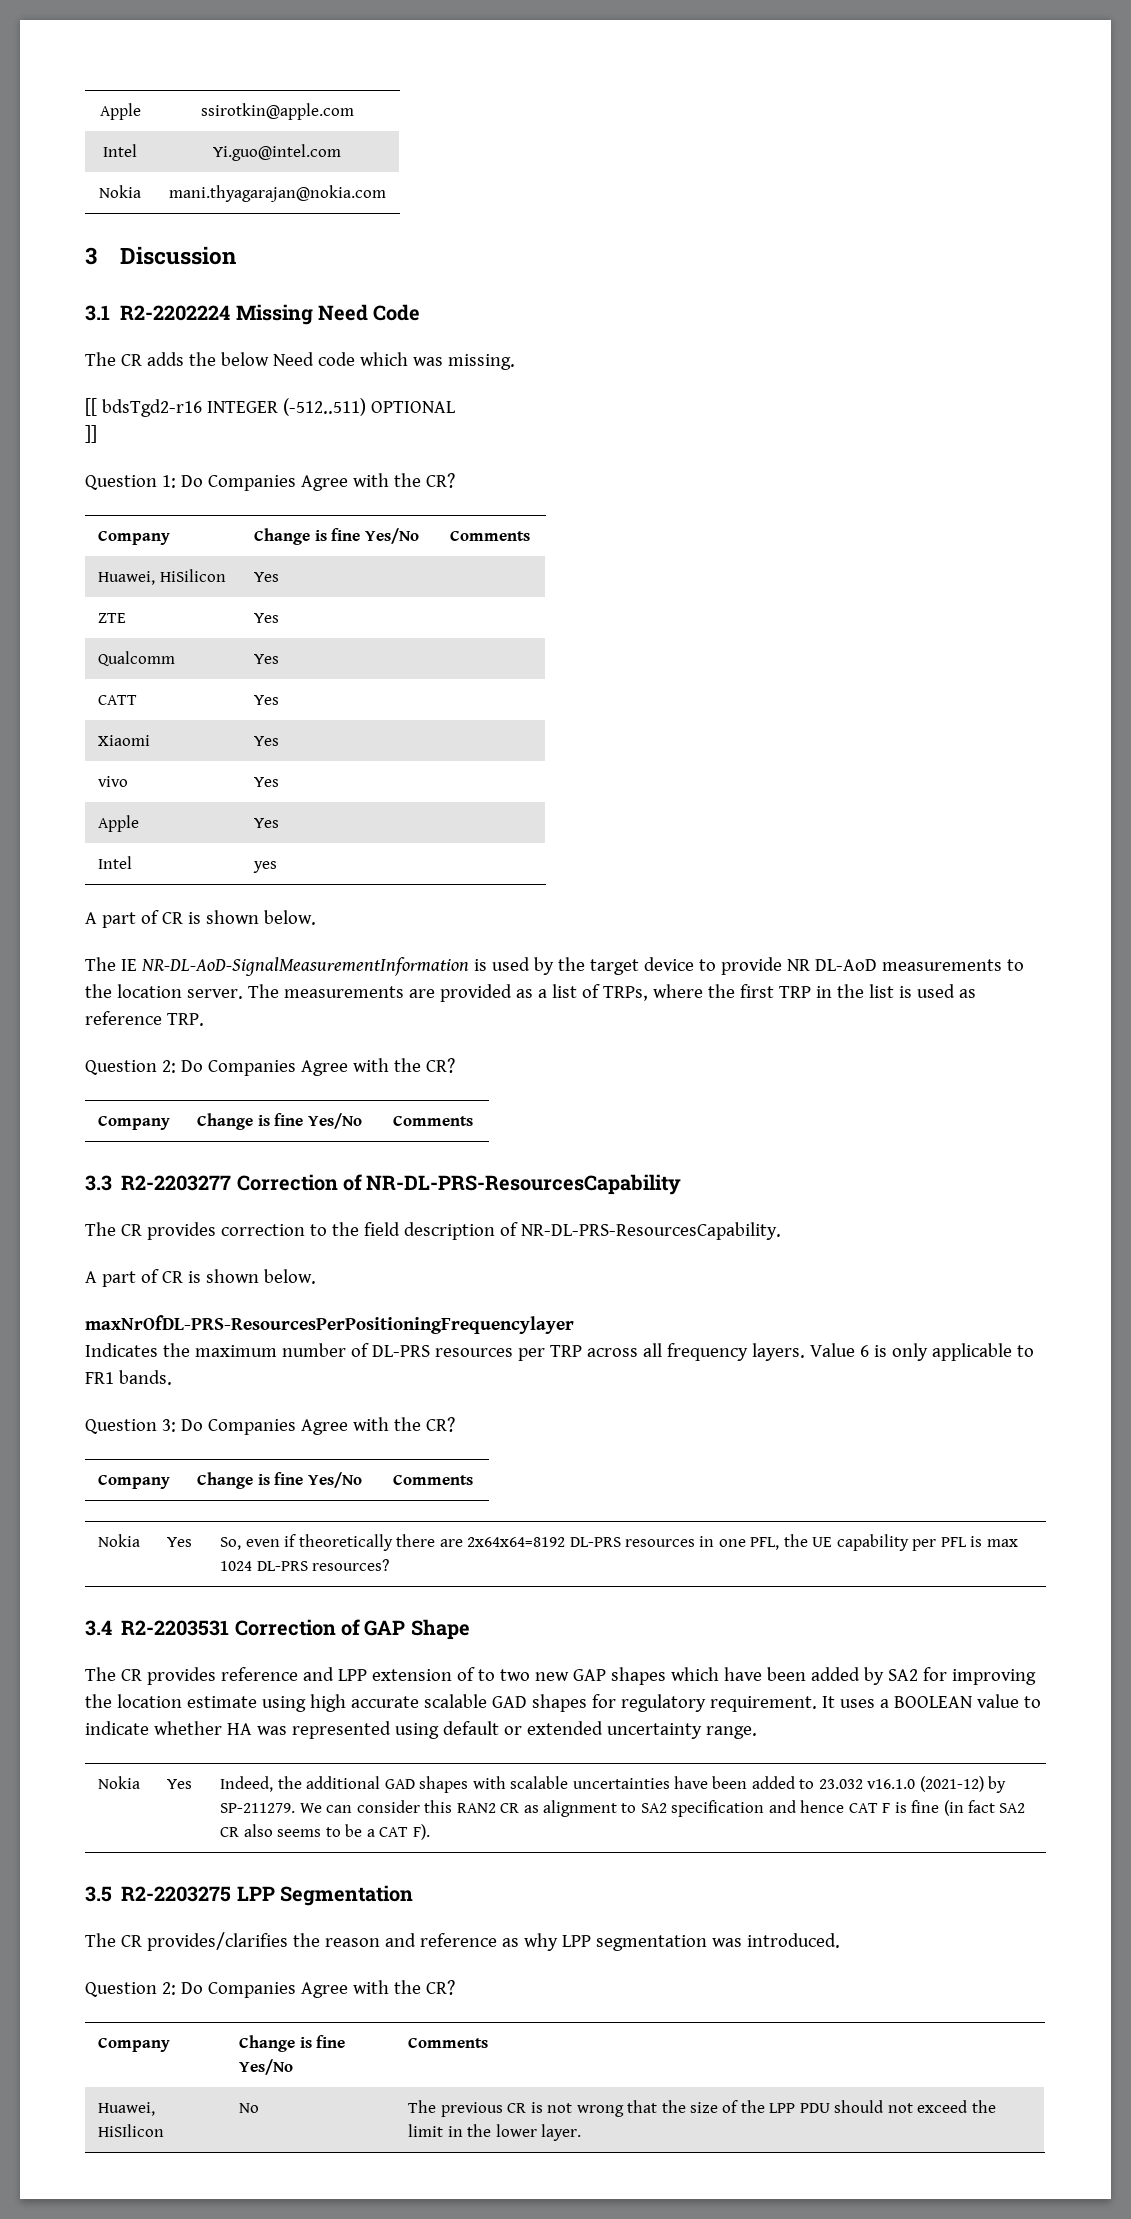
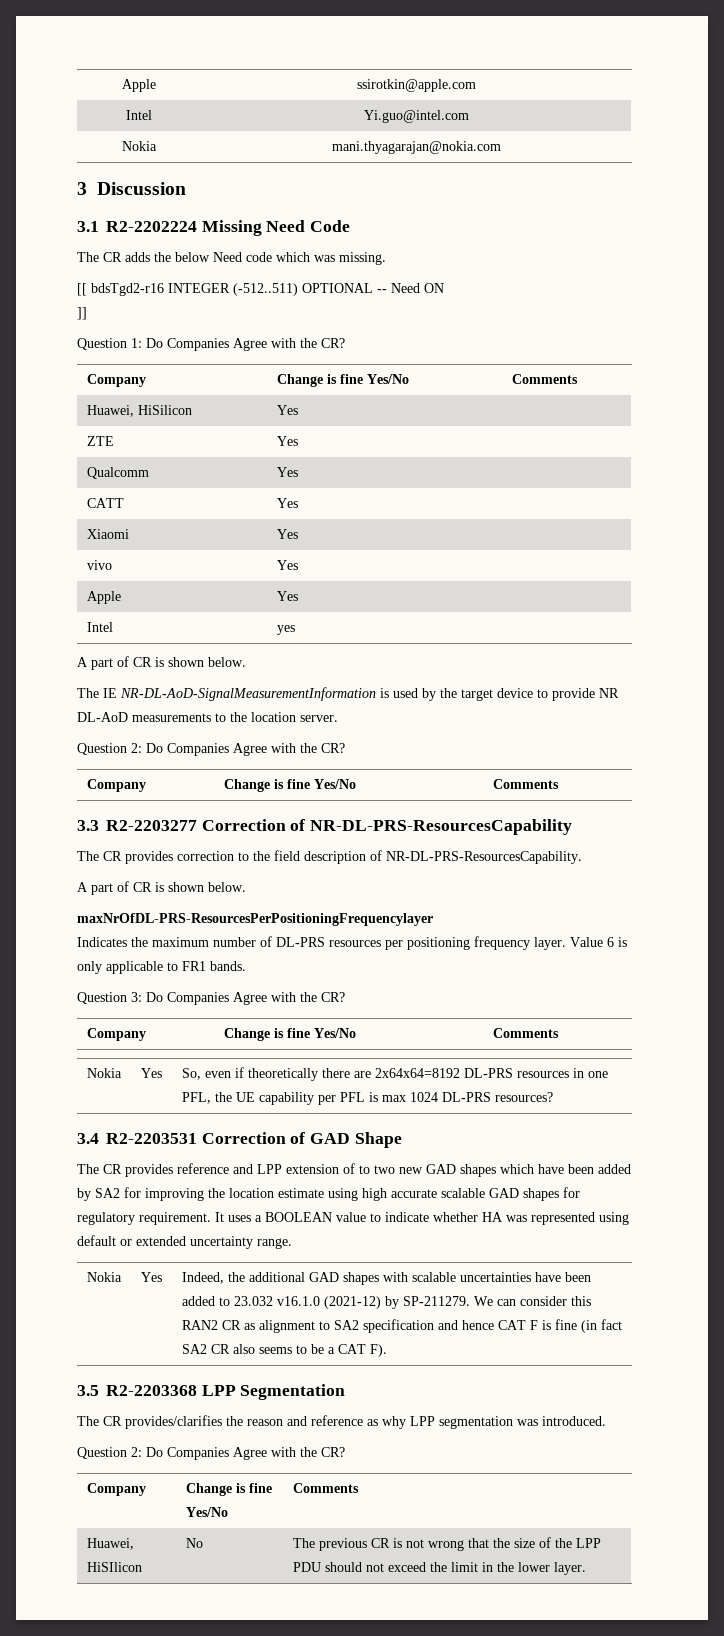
(455, 407) none -> [377,283,444,293] -- Need ON
[247,984,976,1002] [85,1011,204,1026] The measurements are provided as a list of TRPs, where the first TRP in the list is used as reference TRP. -> (338, 718) none
[549,1343,805,1361] TRP across all frequency layers. -> [407,936,566,950] positioning frequency layer.
[364,1620,406,1636] GAP -> [310,1133,351,1144] GAD
[572,1669,606,1681] GAP -> [426,1164,456,1174] GAD
[121,1886,232,1902] R2-2203275 -> [106,1385,197,1396] R2-2203368

